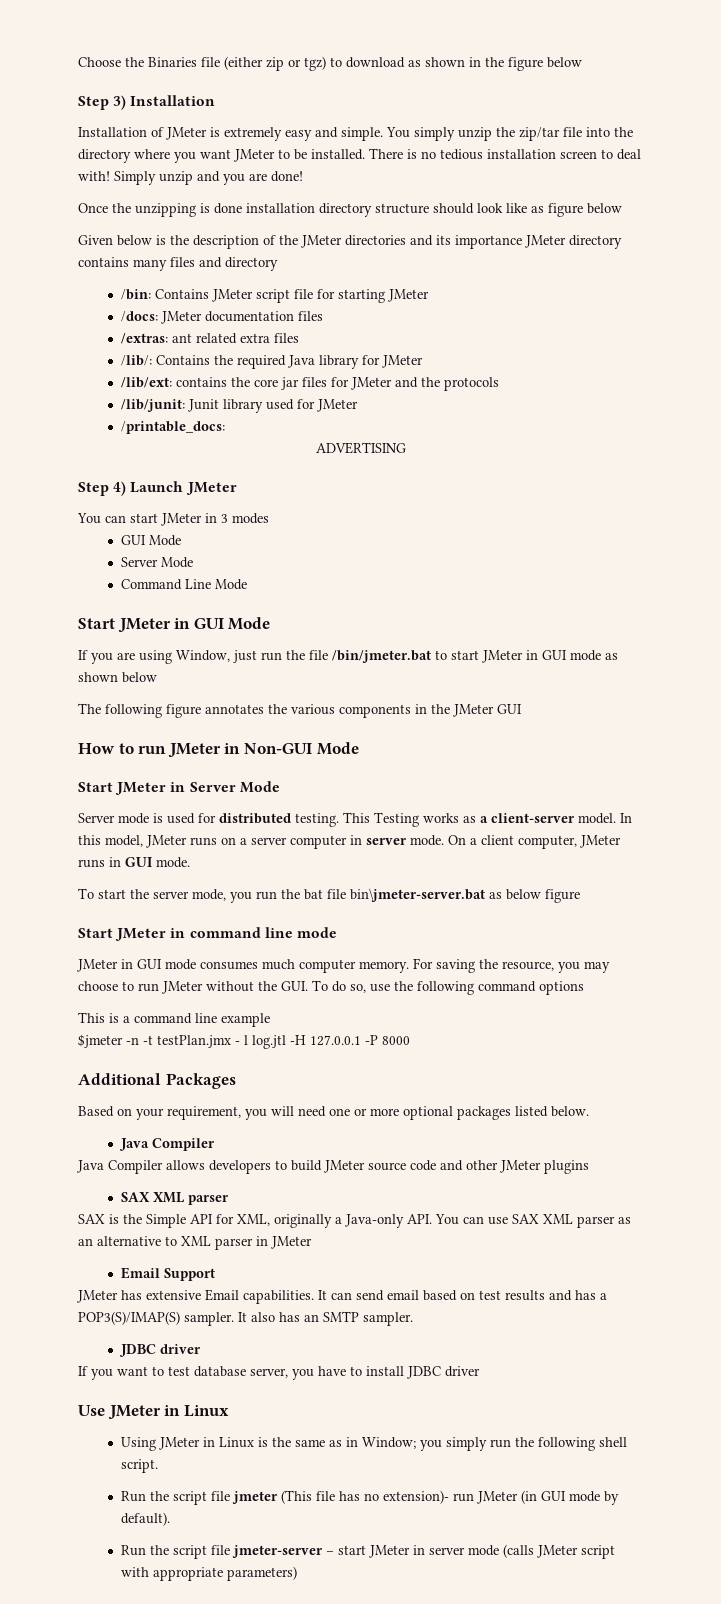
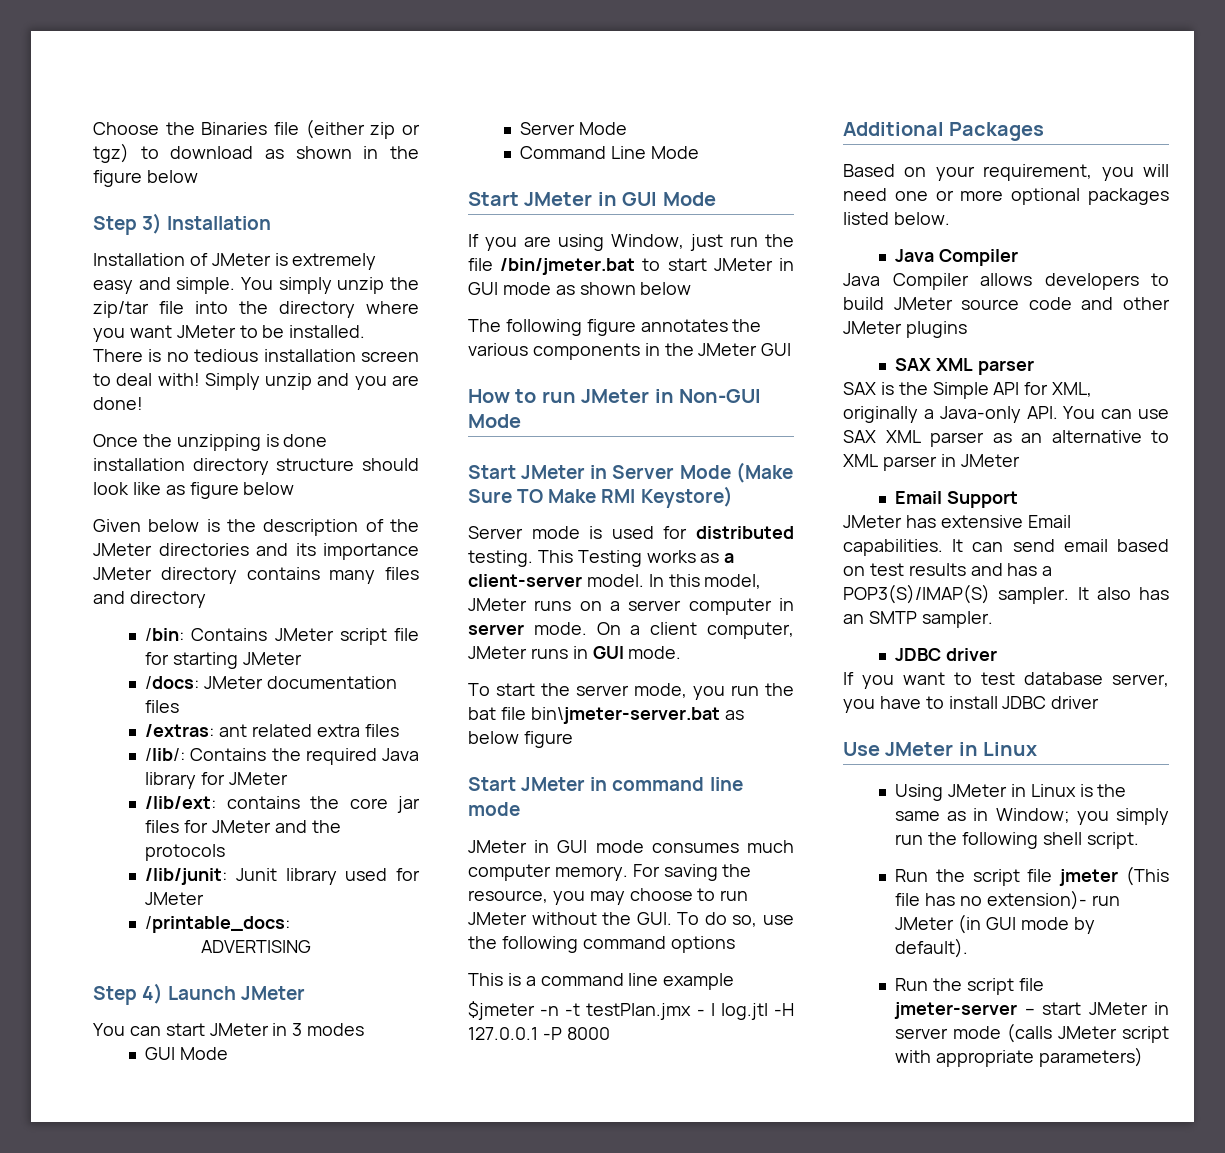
(280, 787) none -> [735,462,793,483] [468,486,733,508] (Make Sure TO Make RMI Keystore)

